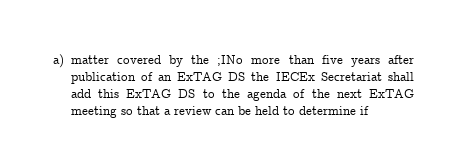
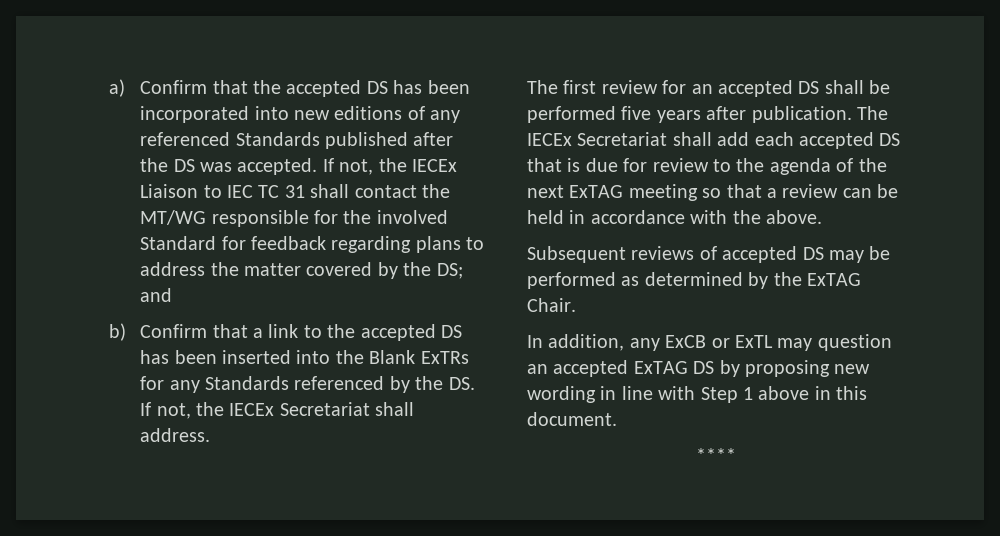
[70,55,414,67] [70,72,414,84] [70,89,196,98] matter covered by the ;INo more than five years after publication of an ExTAG DS the IECEx Secretariat shall add this ExTAG DS -> [140,80,470,97] [140,106,461,123] [140,132,454,149] [140,158,458,175] [140,184,451,198] [140,210,448,227] [140,236,485,253] [140,262,463,279] [140,288,173,302] [109,323,463,341] [140,350,469,364] [140,376,475,393] [140,402,415,419] [140,428,211,442] [527,80,891,97] [527,106,888,123] [527,132,901,149] [527,158,709,172] Confirm that the accepted DS has been incorporated into new editions of any referenced Standards published after the DS was accepted. If not, the IECEx Liaison to IEC TC 31 shall contact the MT/WG responsible for the involved Standard for feedback regarding plans to address the matter covered by the DS; and // b) Confirm that a link to the accepted DS has been inserted into the Blank ExTRs for any Standards referenced by the DS. If not, the IECEx Secretariat shall address. // The first review for an accepted DS shall be performed five years after publication. The IECEx Secretariat shall add each accepted DS that is due for review
[282,106,369,115] to determine if -> [569,210,822,224] [527,246,891,263] [527,272,861,289] [527,298,576,312] [527,334,892,351] [527,360,871,377] [527,386,868,403] [527,412,617,426] [695,448,736,462] in accordance with the above. // Subsequent reviews of accepted DS may be performed as determined by the ExTAG Chair. // In addition, any ExCB or ExTL may question an accepted ExTAG DS by proposing new wording in line with Step 1 above in this document. // ****

